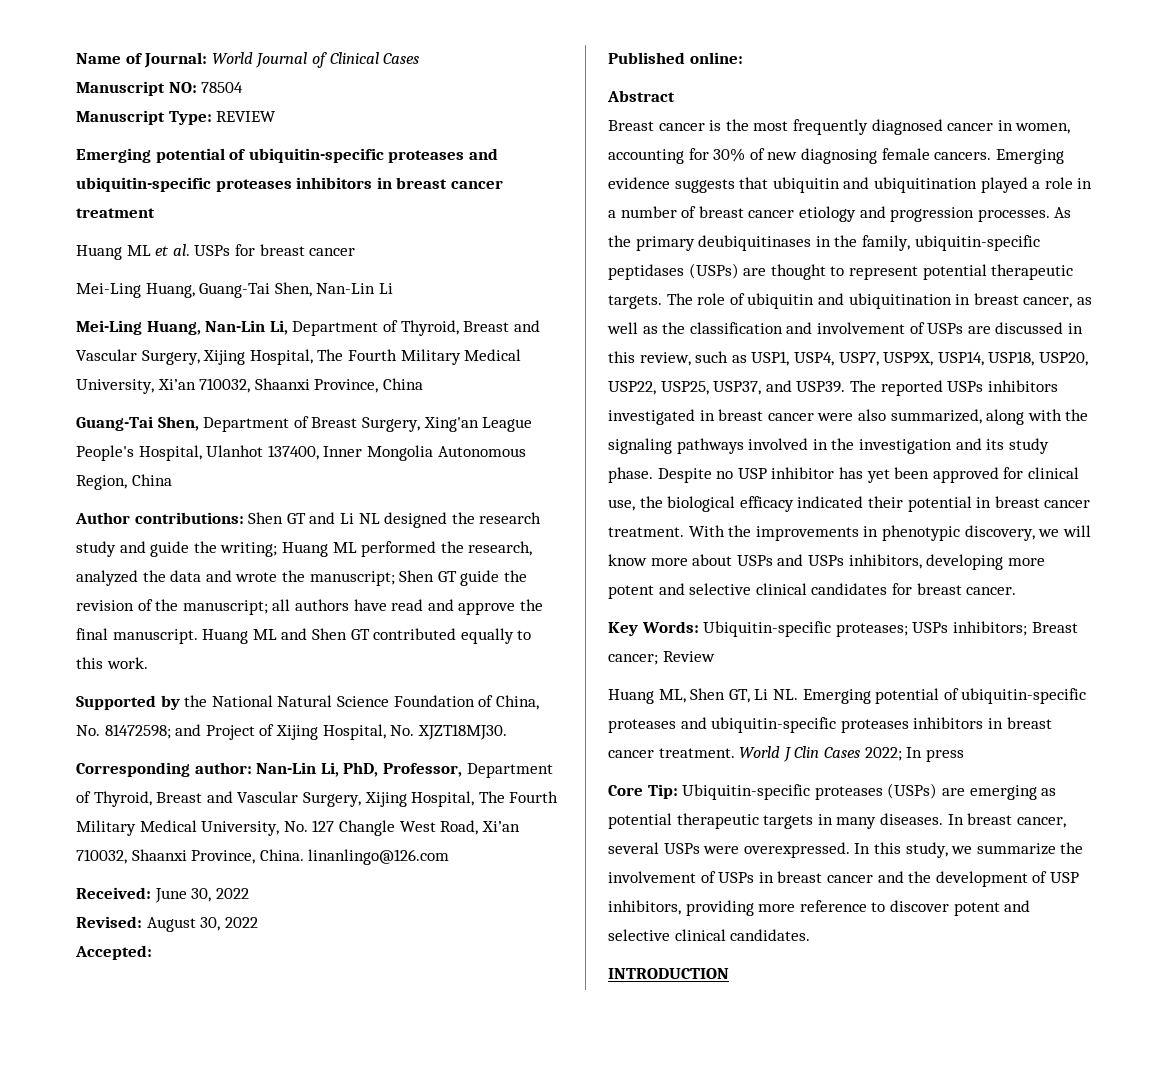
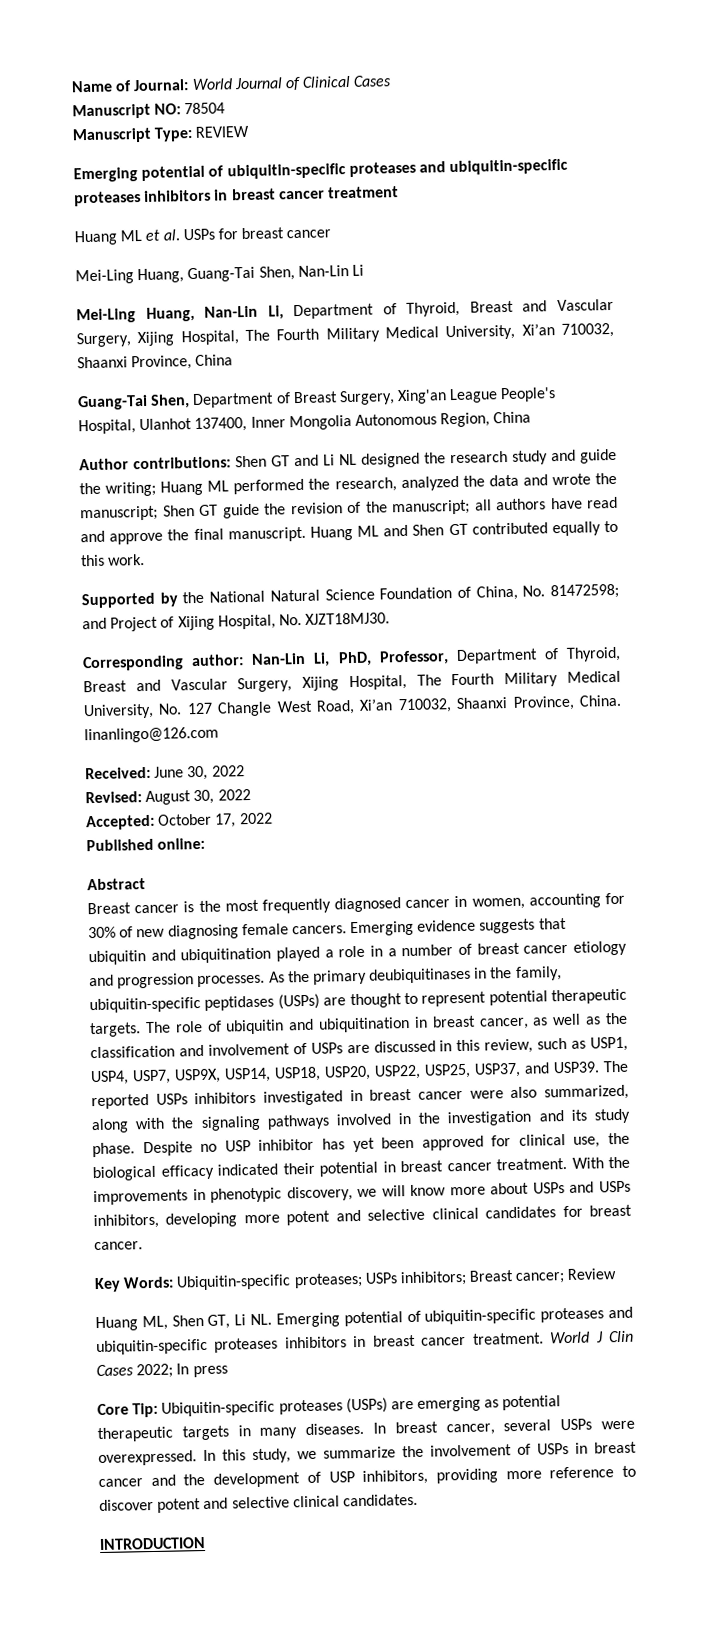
(152, 952) none -> [157,812,273,828] October 17, 2022

